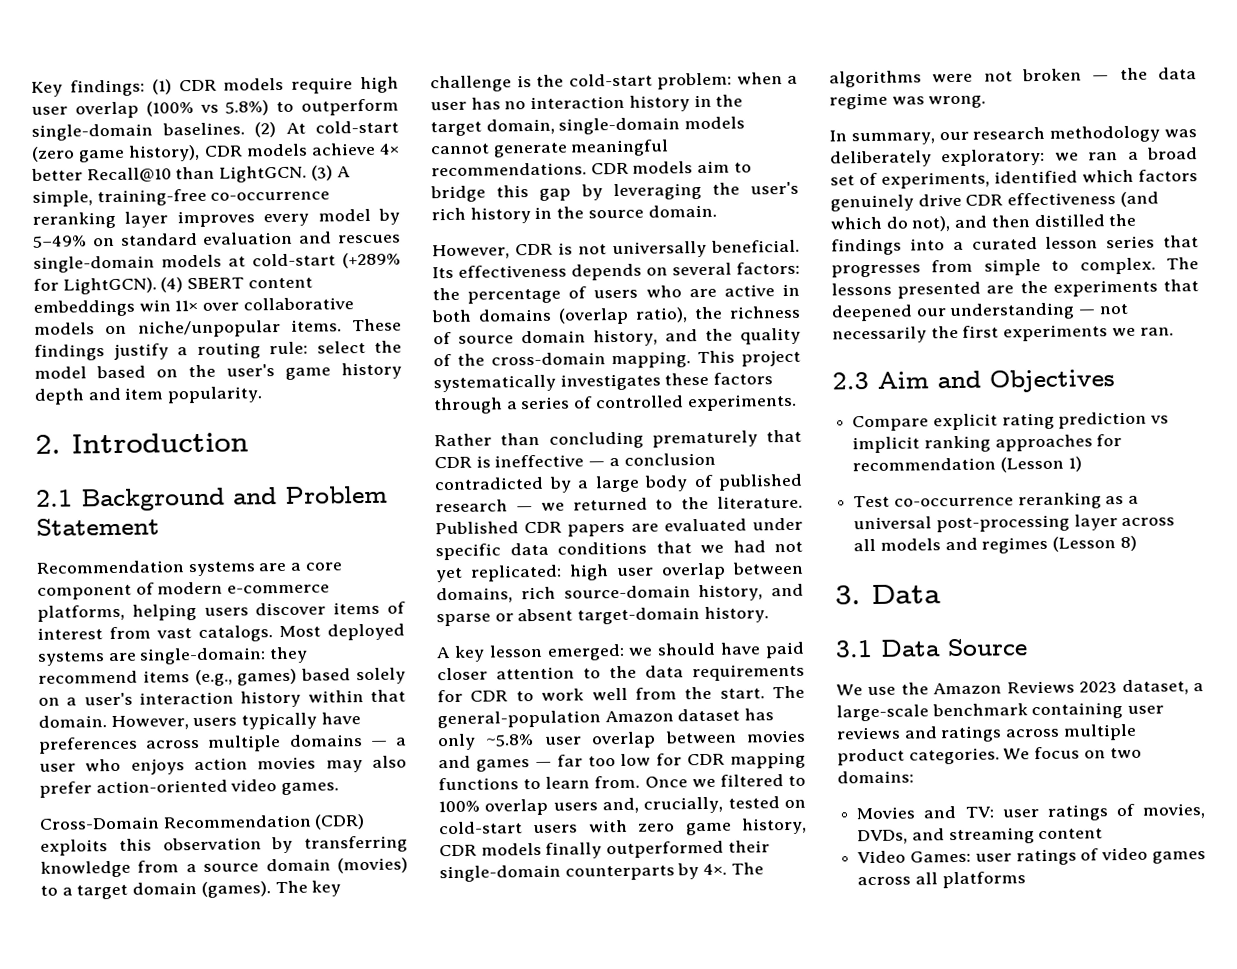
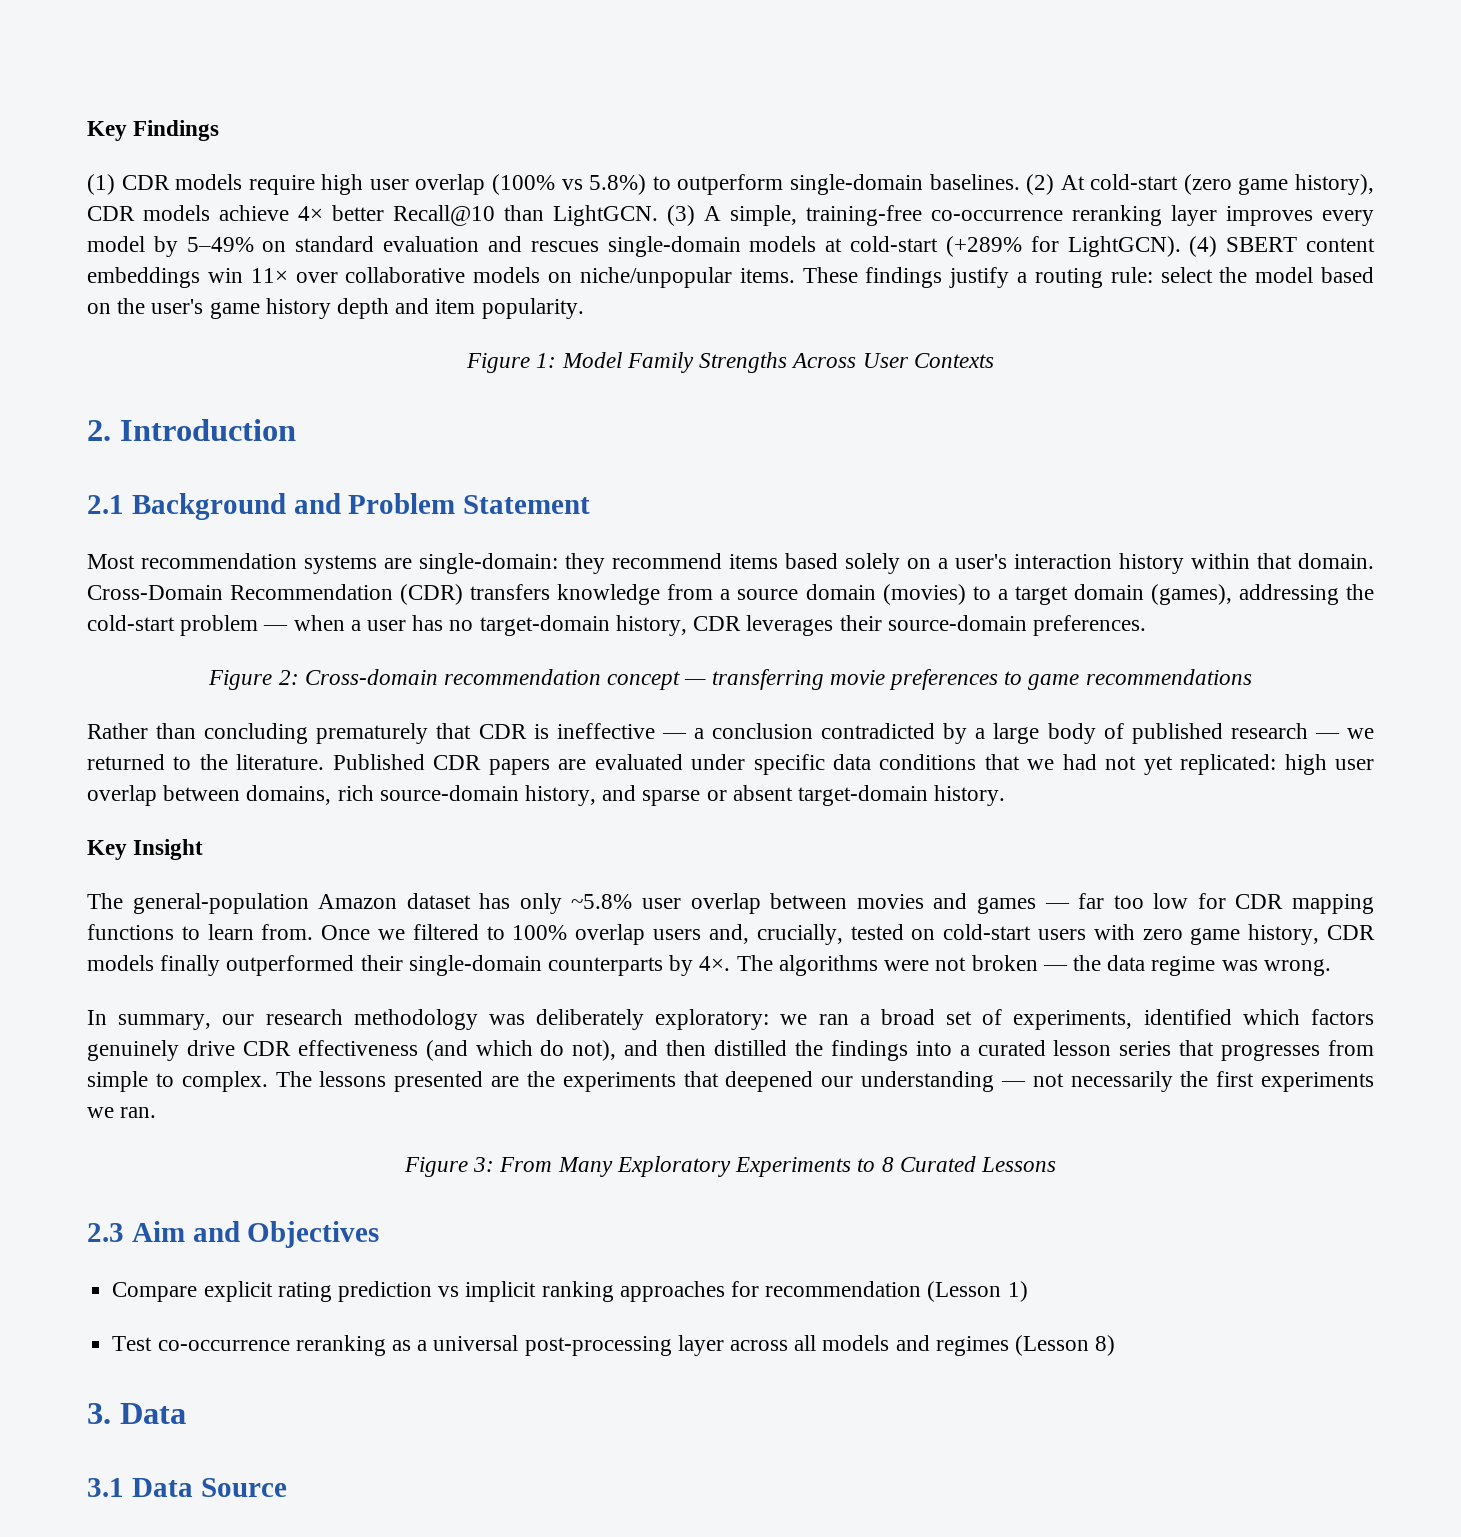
[31,79,145,97] Key findings: -> [87,120,220,141] Key Findings //
(263, 395) none -> [466,352,994,373] // Figure 1: Model Family Strengths Across User Contexts
[36,560,342,577] [37,581,331,600] [37,601,407,622] [37,623,405,642] Recommendation systems are a core component of modern e-commerce platforms, helping users discover items of interest from vast catalogs. Most deployed -> [87,553,297,569] Most recommendation
[194,668,298,687] (e.g., games) -> (778, 561) none
[110,712,361,731] [38,734,407,754] [39,755,407,775] [39,779,340,798] [39,814,366,830] [40,835,408,856] However, users typically have preferences across multiple domains — a user who enjoys action movies may also prefer action-oriented video games. // Cross-Domain Recommendation (CDR) exploits this observation by transferring -> [87,584,551,605] Cross-Domain Recommendation (CDR) transfers
[200,880,342,898] [430,72,732,93] (games). The key challenge is the cold-start problem: -> [1150,584,1374,605] [87,615,289,636] (games), addressing the cold-start problem —
[530,94,744,112] [430,116,746,137] [430,139,670,158] [431,160,752,177] [430,181,799,203] [431,204,717,224] [432,239,800,260] [432,261,800,281] [432,283,800,304] [431,305,801,325] [433,327,801,347] [433,349,801,369] [433,372,774,393] [433,393,797,415] interaction history in the target domain, single-domain models cannot generate meaningful recommendations. CDR models aim to bridge this gap by leveraging the user's rich history in the source domain. // However, CDR is not universally beneficial. Its effectiveness depends on several factors: the percentage of users who are active in both domains (overlap ratio), the richness of source domain history, and the quality of the cross-domain mapping. This project systematically investigates these factors through a series of controlled experiments. -> [479,615,1146,636] [208,669,1252,690] target-domain history, CDR leverages their source-domain preferences. // Figure 2: Cross-domain recommendation concept — transferring movie preferences to game recommendations
[436,641,805,662] [437,663,805,682] [437,686,765,703] A key lesson emerged: we should have paid closer attention to the data requirements for CDR to work well from the start. -> [87,839,204,860] Key Insight //
(1174, 331) none -> [404,1156,1056,1177] // Figure 3: From Many Exploratory Experiments to 8 Curated Lessons
[836,679,1204,696] [836,702,1165,722] [836,723,1137,743] [837,746,1142,766] [837,770,914,784] [856,803,1206,821] [857,827,1104,845] [857,847,1206,866] [857,871,1026,889] // We use the Amazon Reviews 2023 dataset, a large-scale benchmark containing user reviews and ratings across multiple product categories. We focus on two domains: // Movies and TV: user ratings of movies, DVDs, and streaming content // Video Games: user ratings of video games across all platforms -> (287, 1487) none

